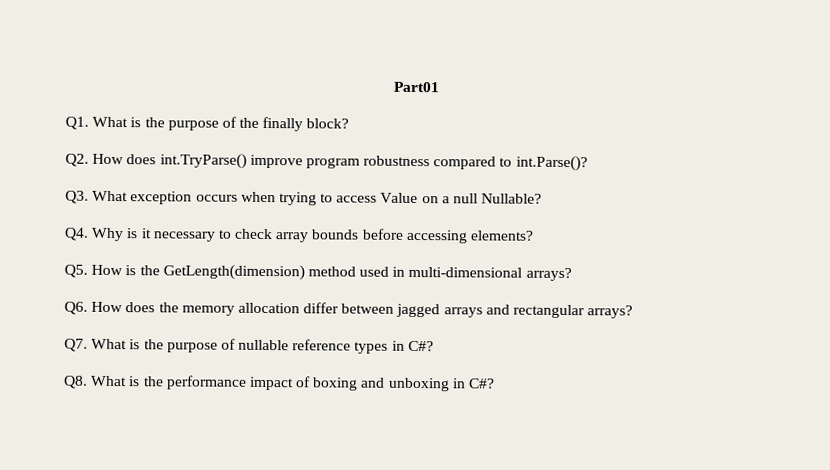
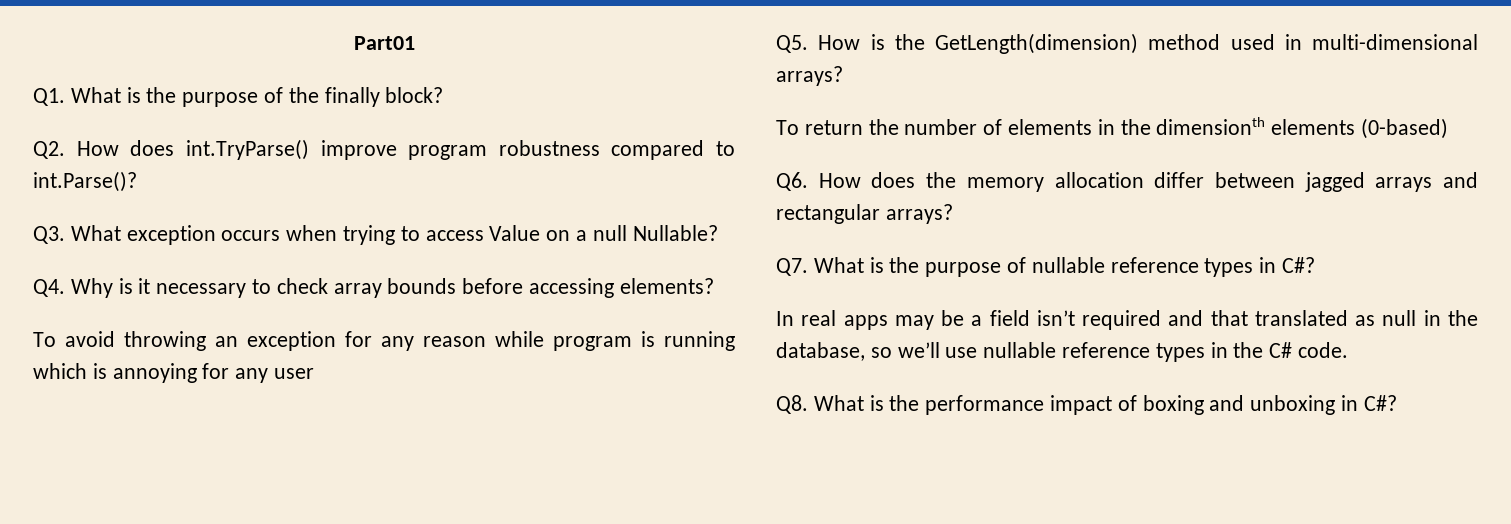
(535, 235) none -> [33,331,735,351] [33,363,315,383] // To avoid throwing an exception for any reason while program is running which is annoying for any user
(572, 274) none -> [776,117,1449,139] // To return the number of elements in the dimensionth elements (0-based)
(434, 346) none -> [776,310,1478,330] [776,342,1349,362] // In real apps may be a field isn’t required and that translated as null in the database, so we’ll use nullable reference types in the C# code.

